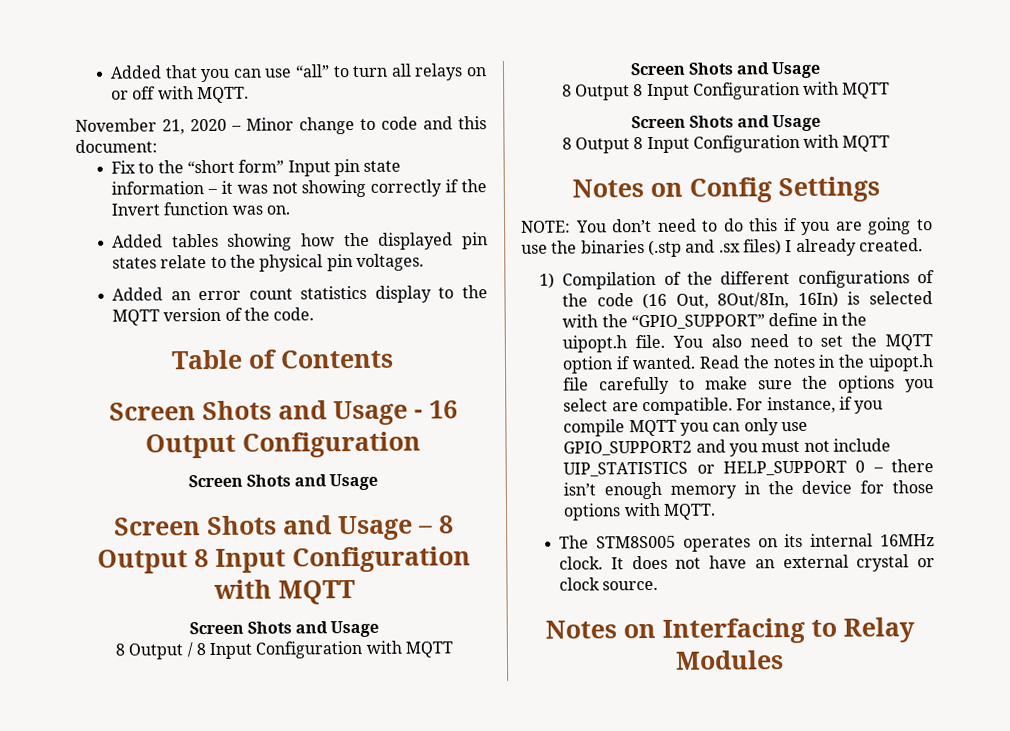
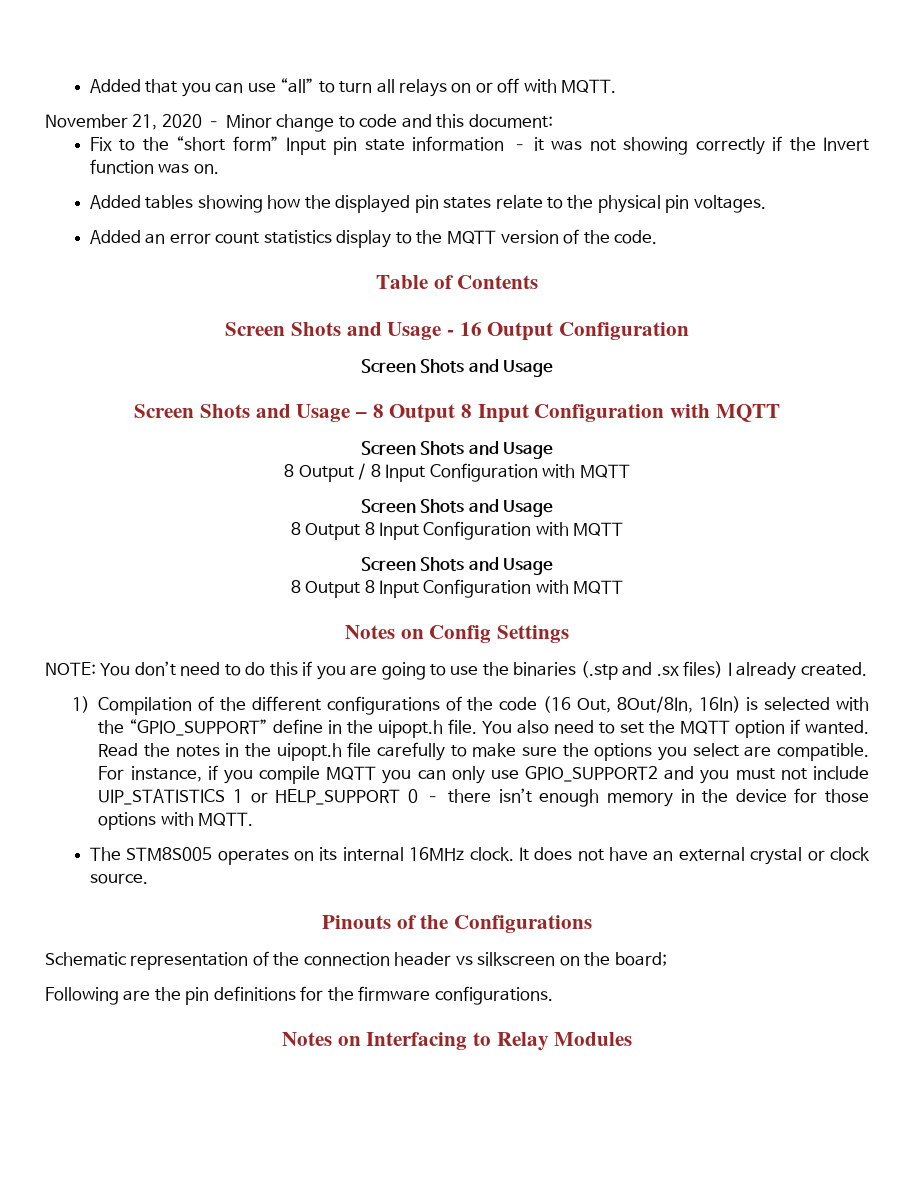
(689, 469) none -> [233,789,244,803] 1
(659, 585) none -> [321,915,593,933] [45,951,667,970] [45,986,553,1005] // Pinouts of the Configurations // Schematic representation of the connection header vs silkscreen on the board; // Following are the pin definitions for the firmware configurations.

